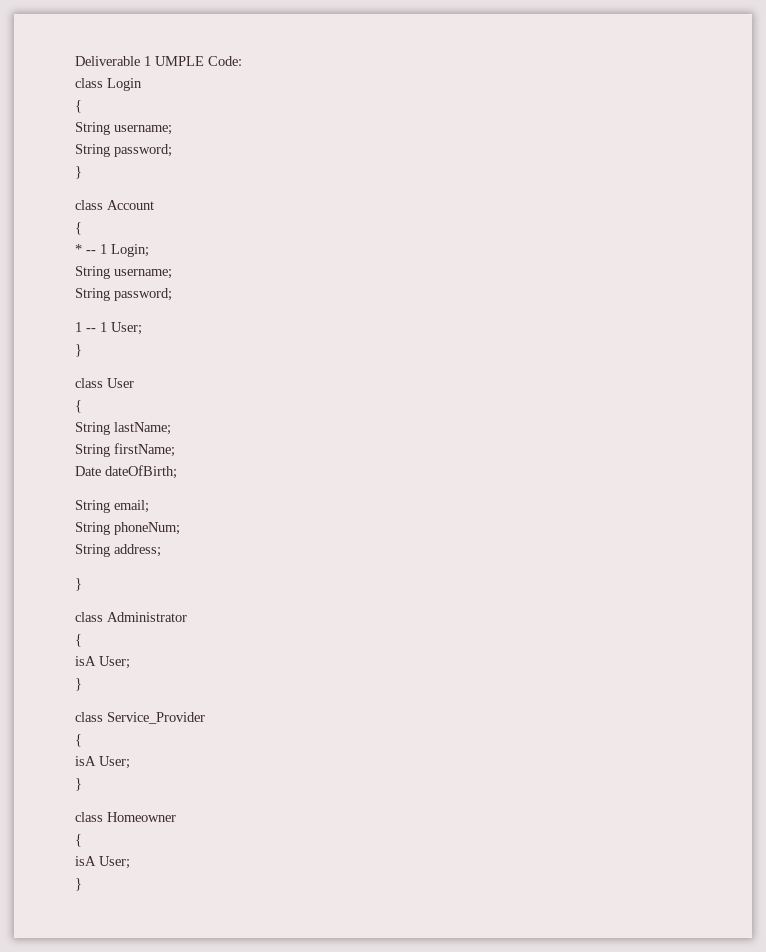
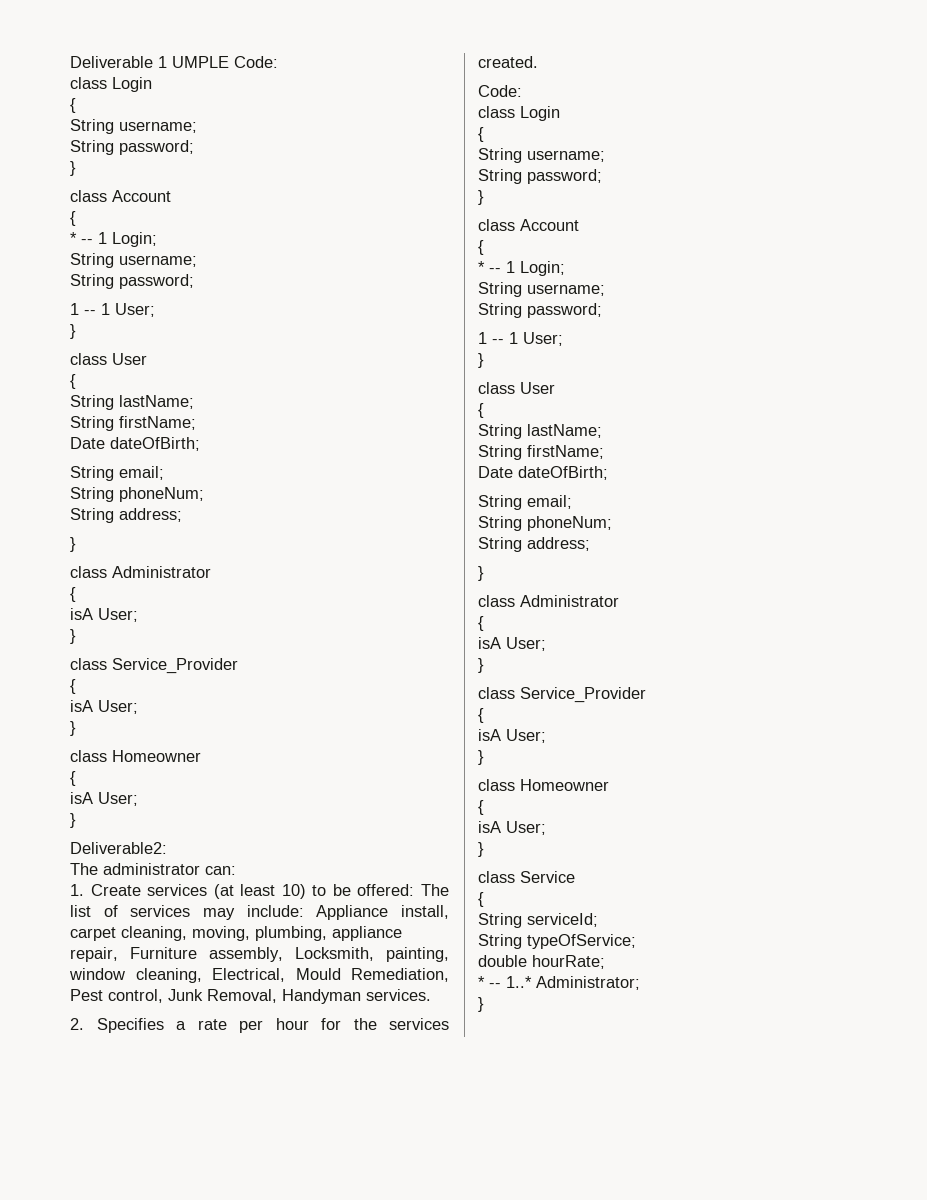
(82, 884) none -> [70,842,167,854] [70,863,236,875] [70,884,449,899] [70,905,449,920] [70,926,402,941] [70,947,449,962] [69,968,449,983] [70,989,431,1004] [70,1018,449,1033] [478,56,538,68] [478,85,522,97] [478,106,560,121] [478,127,484,142] [478,148,605,163] [478,169,602,184] [478,190,484,205] [478,219,579,231] [478,240,484,255] [478,261,565,276] [478,282,605,297] [478,303,602,318] [478,332,563,346] [478,353,484,368] [478,382,555,394] [478,403,484,418] [478,424,602,439] [478,445,604,460] [478,466,608,480] [478,495,572,510] [478,516,612,531] [478,537,590,552] [478,566,484,581] [478,595,619,607] [478,616,484,631] [478,637,546,651] [478,658,484,673] [478,687,646,703] [478,708,484,723] [478,729,546,743] [478,750,484,765] [478,779,609,791] [478,800,484,815] [478,821,546,835] [478,842,484,857] [478,871,575,883] [478,892,484,907] [478,913,598,928] [478,934,636,949] [478,955,605,969] [478,976,640,990] [478,997,484,1012] // Deliverable2: // The administrator can: // 1. Create services (at least 10) to be offered: The list of services may include: Appliance install, carpet cleaning, moving, plumbing, appliance repair, Furniture assembly, Locksmith, painting, window cleaning, Electrical, Mould Remediation, Pest control, Junk Removal, Handyman services. // 2. Specifies a rate per hour for the services created. // Code: // class Login // { // String username; // String password; // } // class Account // { // * -- 1 Login; // String username; // String password; // 1 -- 1 User; // } // class User // { // String lastName; // String firstName; // Date dateOfBirth; // String email; // String phoneNum; // String address; // } // class Administrator // { // isA User; // } // class Service_Provider // { // isA User; // } // class Homeowner // { // isA User; // } // class Service // { // String serviceId; // String typeOfService; // double hourRate; // * -- 1..* Administrator; // }

